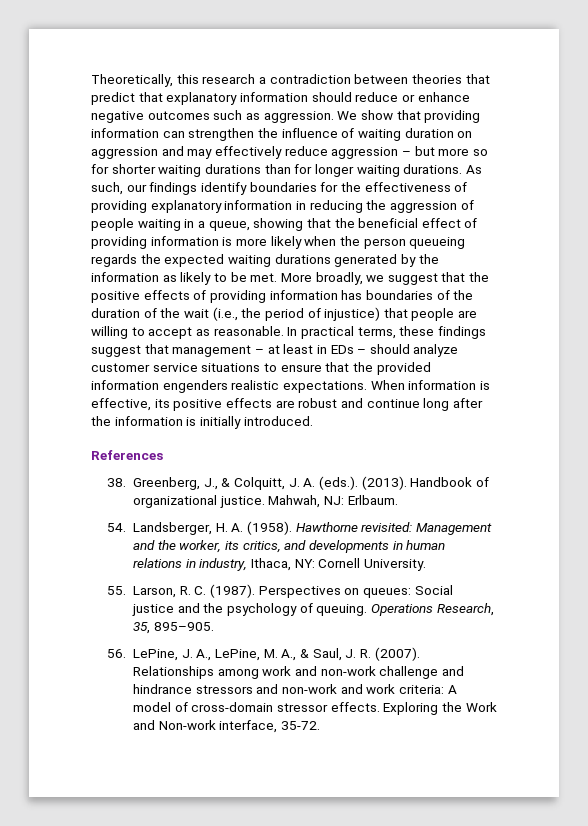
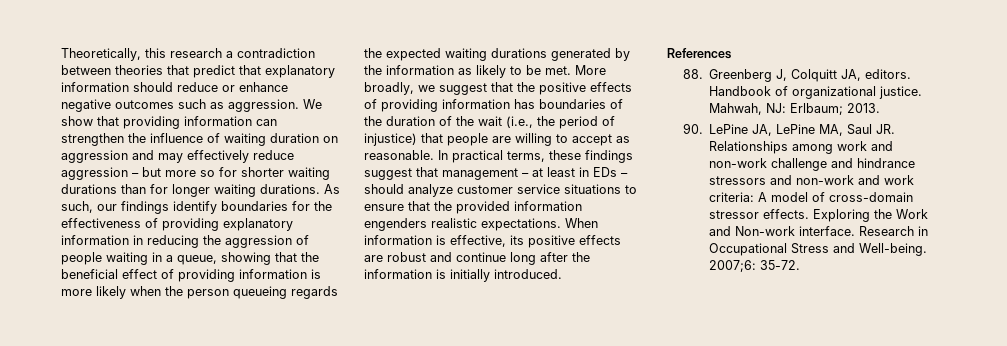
[107,476,407,490] 38. Greenberg, J., & Colquitt, J. A. (eds.). (2013). -> [682,69,912,82] 88. Greenberg J, Colquitt JA, editors.
[347,495,398,505] [107,521,492,535] [133,540,446,553] [133,558,426,571] [107,584,453,598] [132,603,494,616] [133,622,214,634] [107,647,420,661] Erlbaum. // 54. Landsberger, H. A. (1958). Hawthorne revisited: Management and the worker, its critics, and developments in human relations in industry, Ithaca, NY: Cornell University. // 55. Larson, R. C. (1987). Perspectives on queues: Social justice and the psychology of queuing. Operations Research, 35, 895–905. // 56. LePine, J. A., LePine, M. A., & Saul, J. R. (2007). -> [790,103,881,115] [682,123,896,136] Erlbaum; 2013. // 90. LePine JA, LePine MA, Saul JR.
[219,720,278,733] interface, -> [799,226,929,236] [709,243,928,256] [709,260,757,272] interface. Research in Occupational Stress and Well-being. 2007;6:

